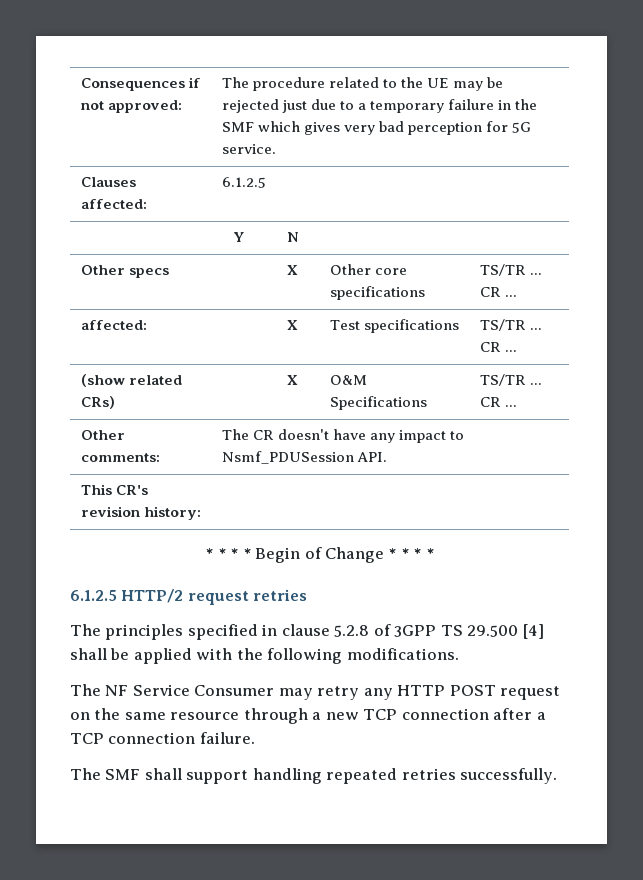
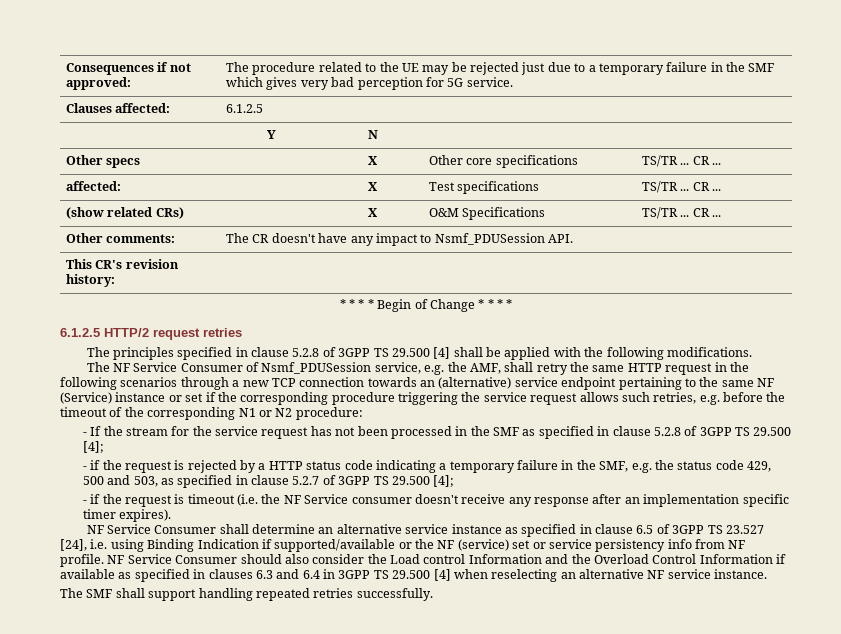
[278,685,561,700] [70,708,240,720] may retry any HTTP POST request on the same resource -> [246,362,749,375] [60,377,178,390] of Nsmf_PDUSession service, e.g. the AMF, shall retry the same HTTP request in the following scenarios
[493,708,546,720] [70,732,255,744] after a TCP connection failure. -> [367,377,774,390] [60,392,786,405] [60,407,363,420] [82,426,792,439] [82,441,104,453] [82,460,772,473] [82,475,455,488] [82,494,789,507] [82,509,172,522] [86,524,764,537] [60,539,746,552] [60,554,786,567] [60,569,768,582] towards an (alternative) service endpoint pertaining to the same NF (Service) instance or set if the corresponding procedure triggering the service request allows such retries, e.g. before the timeout of the corresponding N1 or N2 procedure: // - If the stream for the service request has not been processed in the SMF as specified in clause 5.2.8 of 3GPP TS 29.500 [4]; // - if the request is rejected by a HTTP status code indicating a temporary failure in the SMF, e.g. the status code 429, 500 and 503, as specified in clause 5.2.7 of 3GPP TS 29.500 [4]; // - if the request is timeout (i.e. the NF Service consumer doesn't receive any response after an implementation specific timer expires). // NF Service Consumer shall determine an alternative service instance as specified in clause 6.5 of 3GPP TS 23.527 [24], i.e. using Binding Indication if supported/available or the NF (service) set or service persistency info from NF profile. NF Service Consumer should also consider the Load control Information and the Overload Control Information if available as specified in clauses 6.3 and 6.4 in 3GPP TS 29.500 [4] when reselecting an alternative NF service instance.

